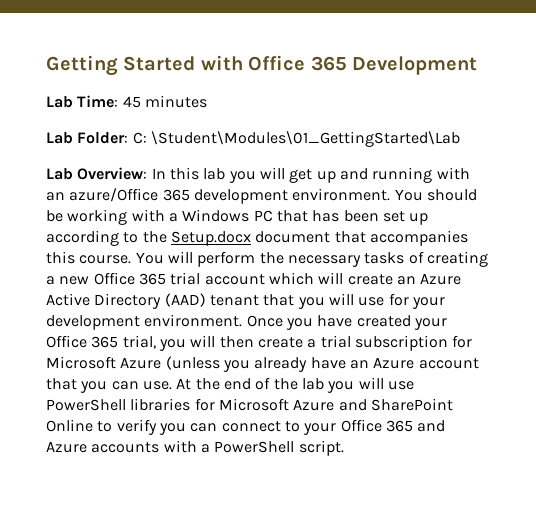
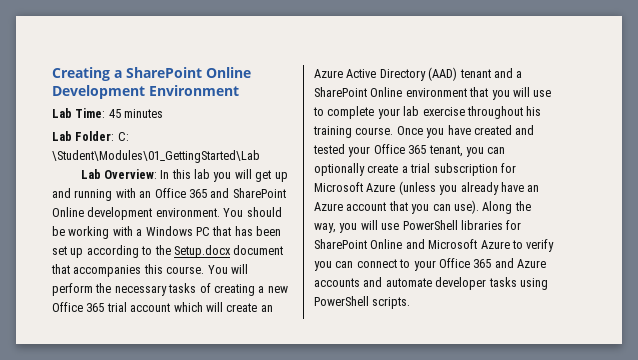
[46,55,347,76] Getting Started with Office 365 -> [52,67,251,81] Creating a SharePoint Online
(477, 65) none -> [149,85,239,96] Environment
[69,188,190,202] azure/Office 365 -> [154,188,286,198] [52,207,84,217] Office 365 and SharePoint Online
[263,293,445,309] [46,314,243,330] that you will use for your development environment. -> [493,68,523,78] [314,87,552,100] [313,106,542,119] [313,126,394,138] and a SharePoint Online environment that you will use to complete your lab exercise throughout his training course.
[413,318,447,330] [46,335,254,351] your Office 365 trial, you will then -> [515,125,535,135] [313,144,506,157] [314,163,365,176] and tested your Office 365 tenant, you can optionally
[142,377,324,390] use. At the end of the lab -> [453,200,531,214] [314,223,336,233] use). Along the way,
[218,398,453,411] [46,419,93,432] Microsoft Azure and SharePoint Online -> [314,239,510,249] SharePoint Online and Microsoft Azure
[163,440,344,456] with a PowerShell script. -> [363,277,548,290] [314,296,411,309] and automate developer tasks using PowerShell scripts.

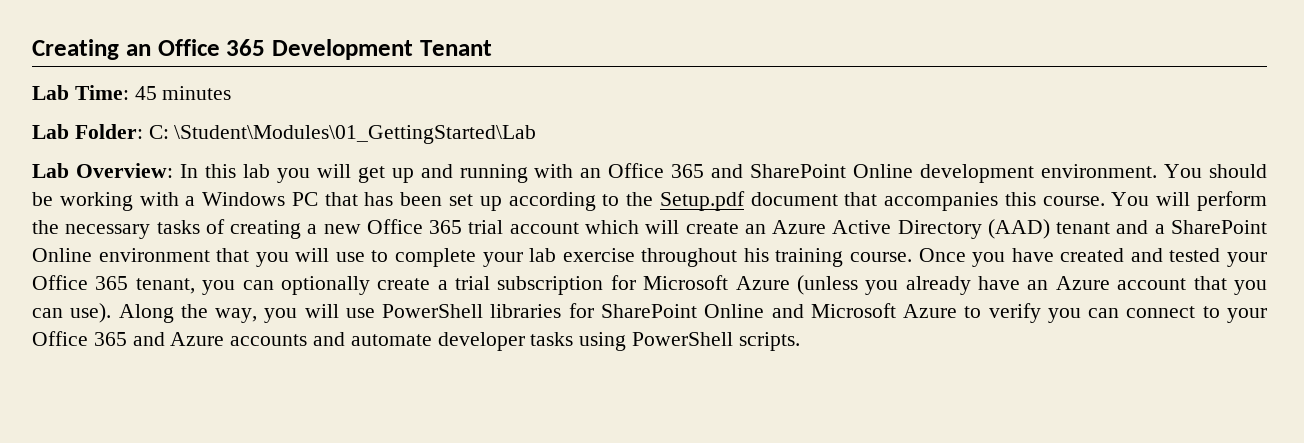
[114,67,251,78] [52,85,239,99] a SharePoint Online Development Environment -> [125,39,492,60] an Office 365 Development Tenant
[173,245,231,258] Setup.docx -> [659,191,745,211] Setup.pdf

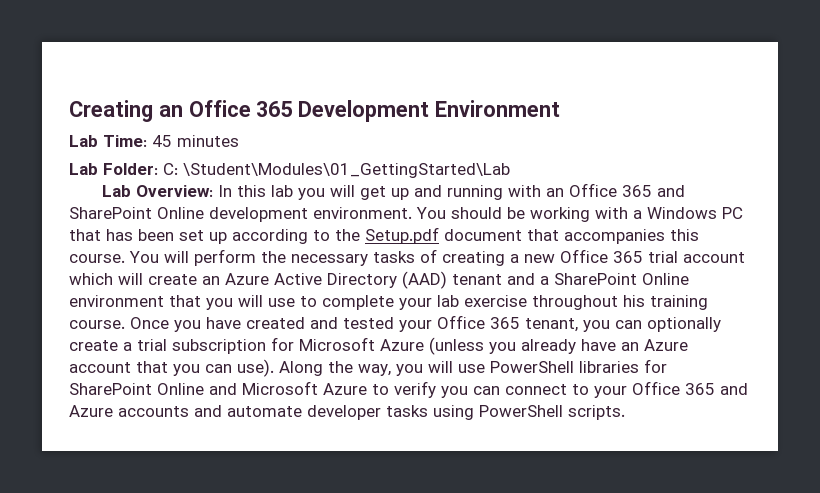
[419,40,492,56] Tenant -> [435,100,561,117] Environment

